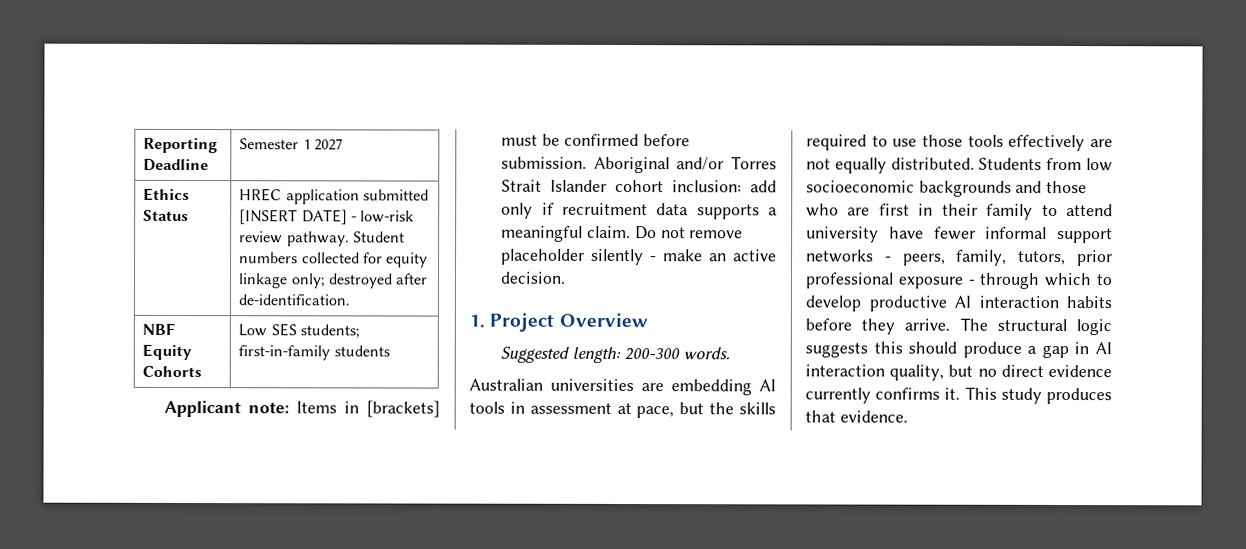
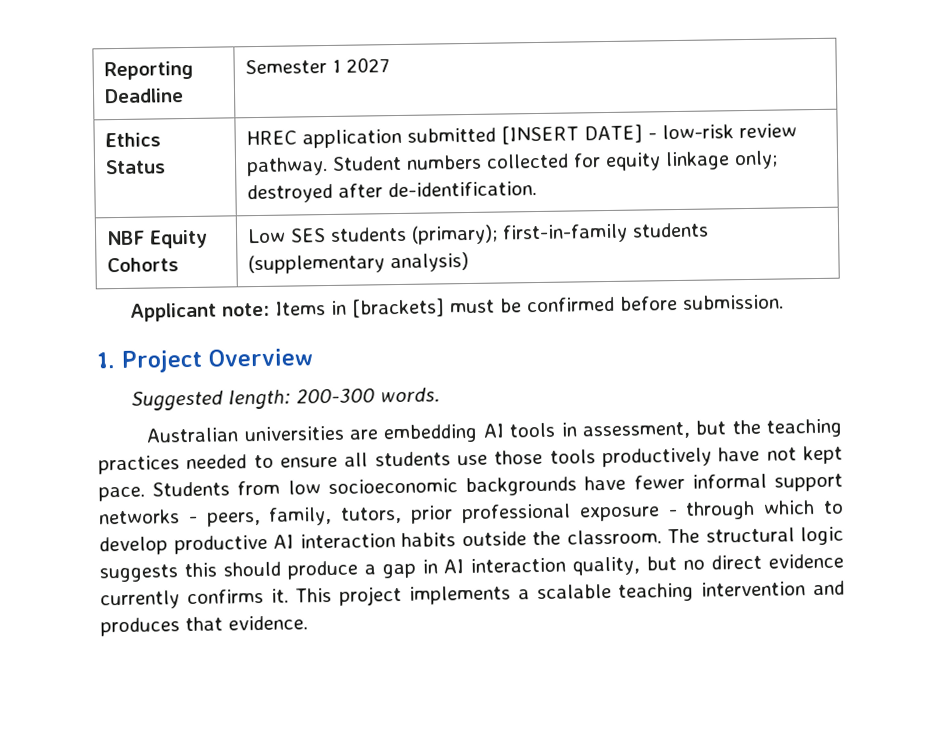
[299,324,360,339] students; -> [330,224,499,245] students (primary);
(390, 351) none -> [248,251,470,275] (supplementary analysis)
[593,156,777,174] [501,179,777,193] [501,202,778,220] [501,225,744,242] [501,248,777,266] [500,271,567,284] Aboriginal and/or Torres Strait Islander cohort inclusion: add only if recruitment data supports a meaningful claim. Do not remove placeholder silently - make an active decision. -> (784, 302) none
[529,402,776,419] [806,134,1113,152] [806,157,975,174] assessment at pace, but the skills required to use those tools effectively are not equally distributed. -> [581,418,843,440] [98,445,844,475] [98,486,145,502] assessment, but the teaching practices needed to ensure all students use those tools productively have not kept pace.
[1015,180,1088,194] [806,203,1113,220] [806,226,879,243] and those who are first in their family to attend university -> (578, 486) none
[805,318,951,335] before they arrive. -> [461,529,662,547] outside the classroom.
[1000,387,1042,404] study -> [339,580,845,606] project implements a scalable teaching intervention and

